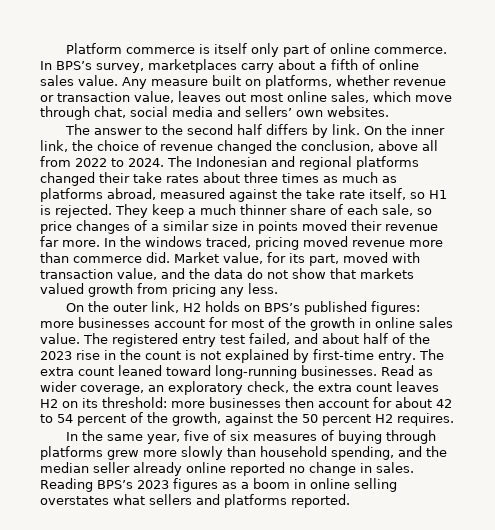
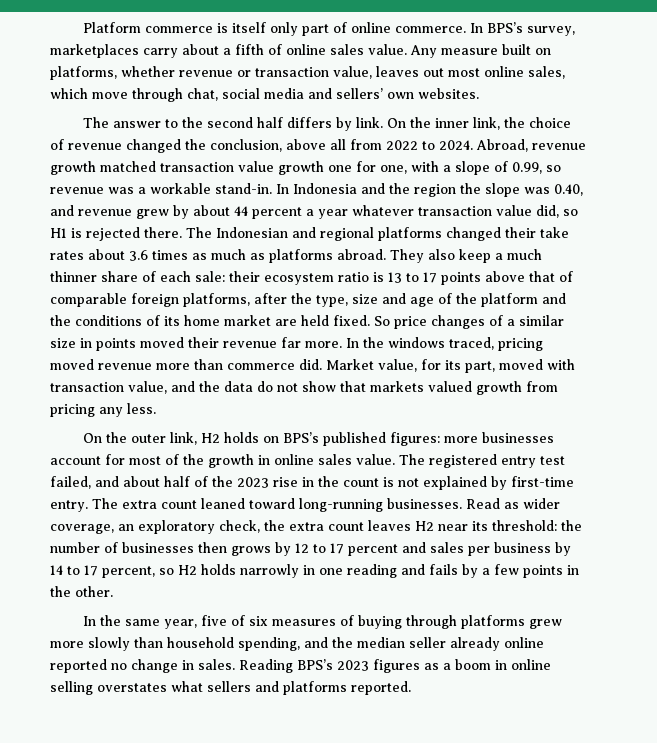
(164, 162) none -> [476,139,586,152] [50,161,561,175] [50,183,583,197] [50,205,578,219] [50,227,182,241] Abroad, revenue growth matched transaction value growth one for one, with a slope of 0.99, so revenue was a workable stand-in. In Indonesia and the region the slope was 0.40, and revenue grew by about 44 percent a year whatever transaction value did, so H1 is rejected there.
[244,172,278,183] three -> [129,250,148,261] 3.6
[107,188,447,202] [40,204,148,218] abroad, measured against the take rate itself, so H1 is rejected. They -> [337,249,455,263] abroad. They also
[382,204,432,216] sale, so -> [195,271,573,285] [50,293,566,307] [50,315,390,326] sale: their ecosystem ratio is 13 to 17 points above that of comparable foreign platforms, after the type, size and age of the platform and the conditions of its home market are held fixed. So
[62,401,78,408] on -> [438,524,468,531] near
[171,397,452,408] [40,412,454,426] more businesses then account for about 42 to 54 percent of the growth, against the 50 percent H2 requires. -> [561,520,582,531] [50,542,571,556] [50,564,579,578] [50,586,113,597] the number of businesses then grows by 12 to 17 percent and sales per business by 14 to 17 percent, so H2 holds narrowly in one reading and fails by a few points in the other.

